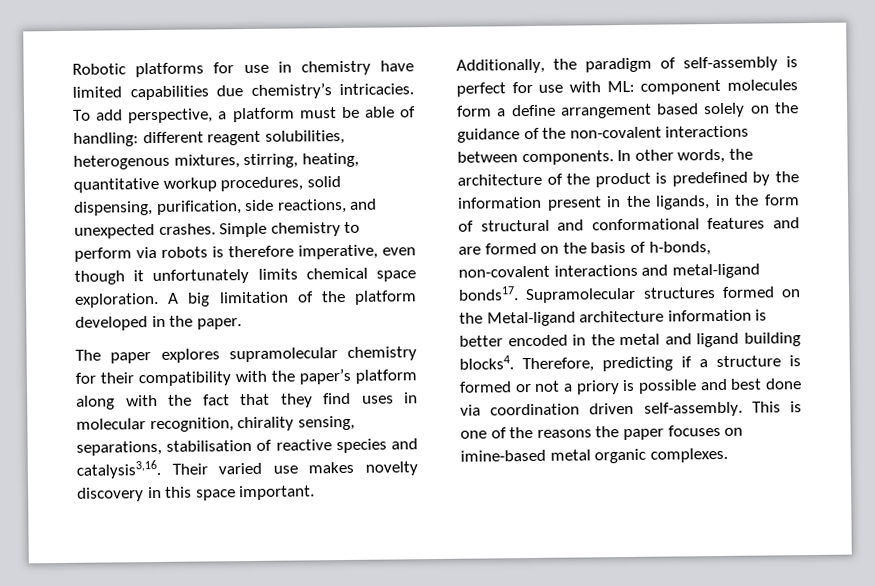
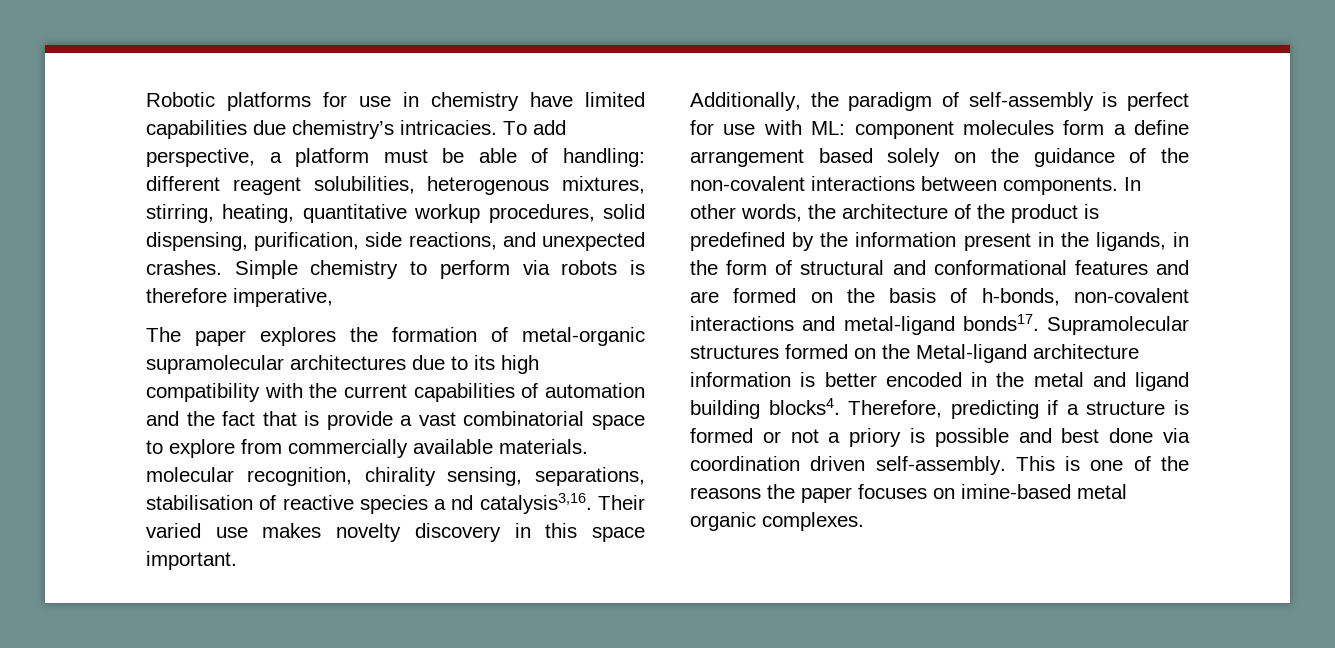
[382,247,416,256] [74,267,416,285] [74,290,417,308] [75,315,242,331] [75,346,417,364] [75,368,417,387] [76,392,418,410] even though it unfortunately limits chemical space exploration. A big limitation of the platform developed in the paper. // The paper explores supramolecular chemistry for their compatibility with the paper’s platform along with the fact that they find uses in -> [146,327,645,346] [146,355,539,374] [146,383,645,402] [146,411,645,430] [146,439,588,458] // The paper explores the formation of metal-organic supramolecular architectures due to its high compatibility with the current capabilities of automation and the fact that is provide a vast combinatorial space to explore from commercially available materials.
[390,438,418,450] and -> [434,495,474,510] a nd

